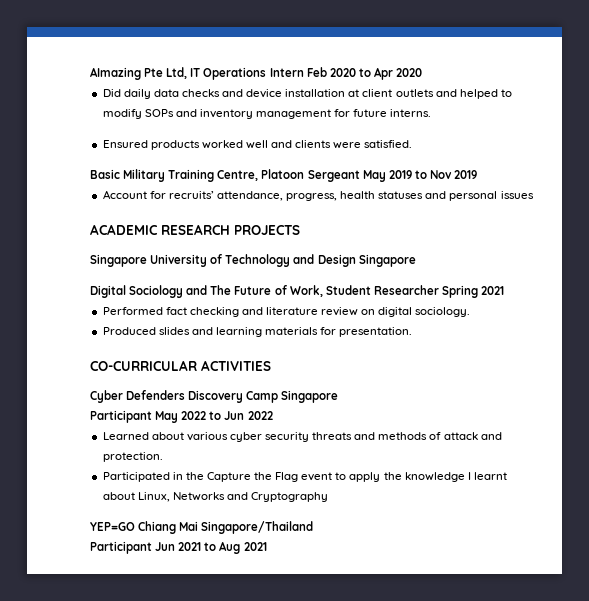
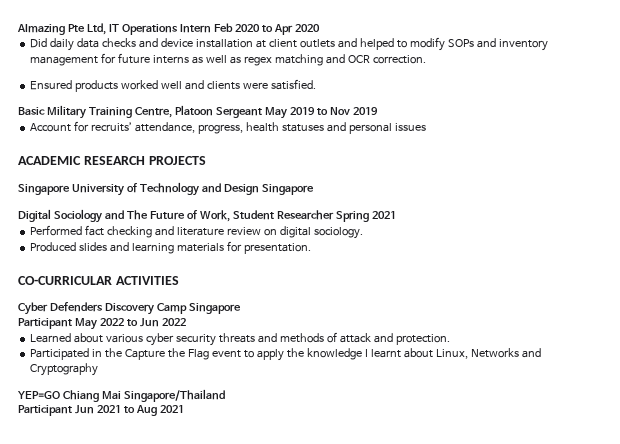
[390,109,432,117] interns. -> [153,54,426,66] interns as well as regex matching and OCR correction.

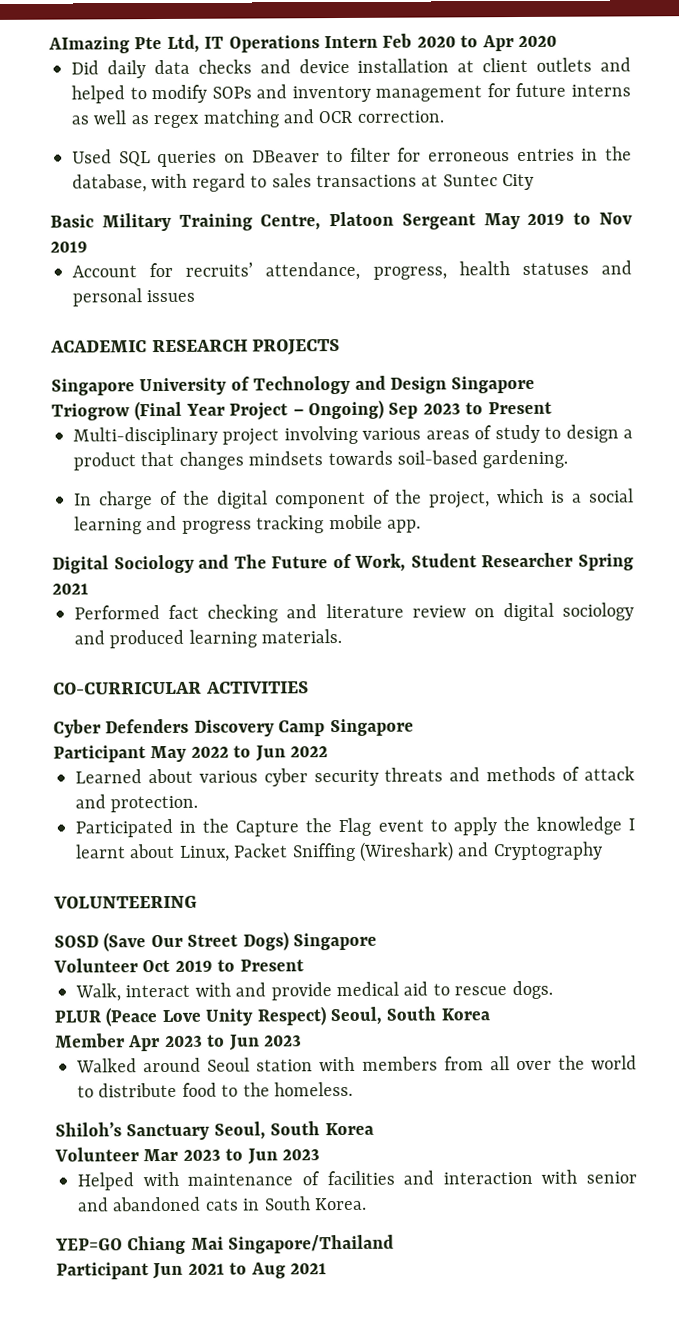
[30,79,316,92] Ensured products worked well and clients were satisfied. -> [72,146,632,168] [72,173,535,193] Used SQL queries on DBeaver to filter for erroneous entries in the database, with regard to sales transactions at Suntec City
(314, 189) none -> [51,399,552,421] [73,424,633,446] [73,449,569,471] [74,488,634,510] [74,514,421,535] // Triogrow (Final Year Project – Ongoing) Sep 2023 to Present // Multi-disciplinary project involving various areas of study to design a product that changes mindsets towards soil-based gardening. // In charge of the digital component of the project, which is a social learning and progress tracking mobile app.
[313,227,363,239] [30,241,311,254] sociology. // Produced slides and learning materials for presentation. -> [562,602,634,621] [74,629,343,649] sociology and produced learning materials.
[470,348,519,358] Networks -> [233,841,454,862] Packet Sniffing (Wireshark)
(99, 369) none -> [53,895,197,909] [54,931,377,952] [53,958,304,973] [75,980,553,1002] [54,1006,490,1027] [55,1033,302,1052] [76,1055,638,1073] [77,1081,353,1098] [55,1121,374,1141] [54,1147,320,1165] [77,1169,637,1191] [77,1196,367,1212] // VOLUNTEERING // SOSD (Save Our Street Dogs) Singapore // Volunteer Oct 2019 to Present // Walk, interact with and provide medical aid to rescue dogs. // PLUR (Peace Love Unity Respect) Seoul, South Korea // Member Apr 2023 to Jun 2023 // Walked around Seoul station with members from all over the world to distribute food to the homeless. // Shiloh’s Sanctuary Seoul, South Korea // Volunteer Mar 2023 to Jun 2023 // Helped with maintenance of facilities and interaction with senior and abandoned cats in South Korea.

